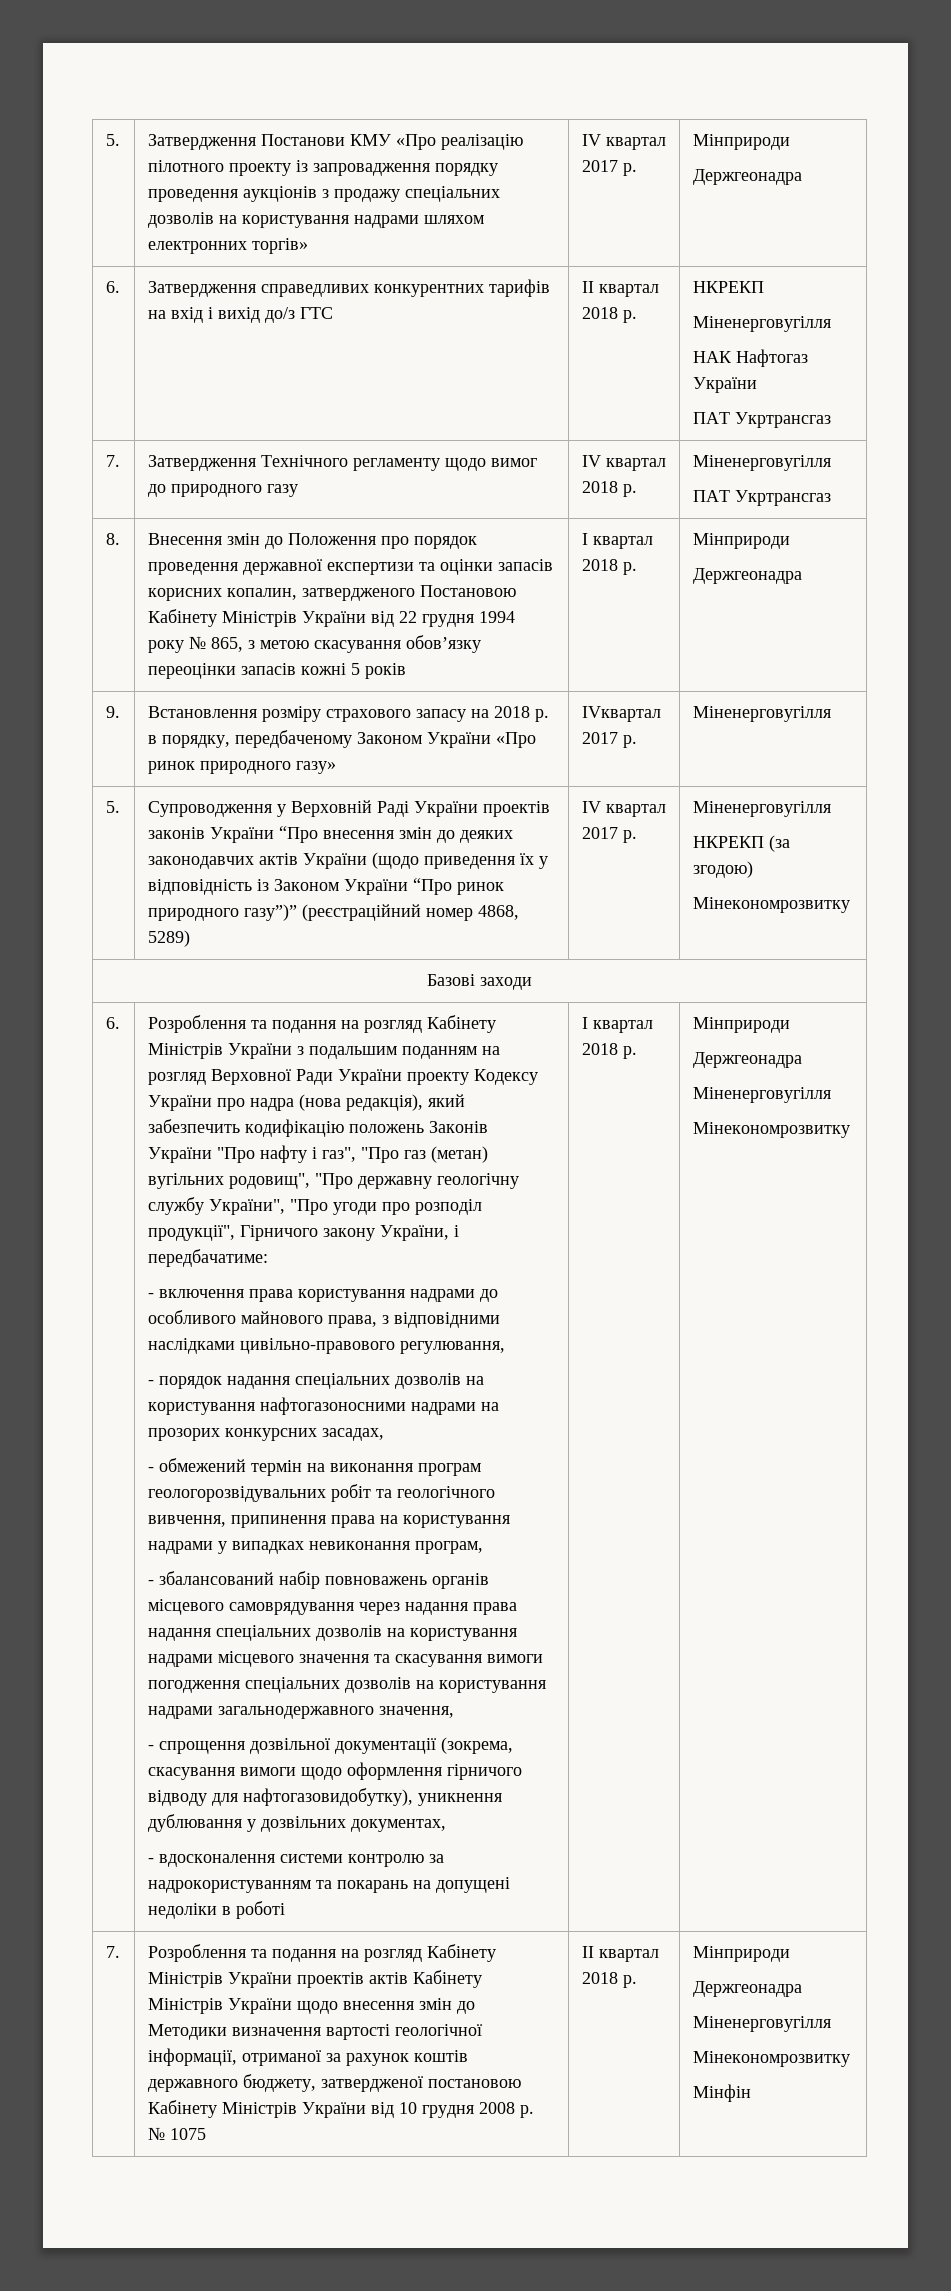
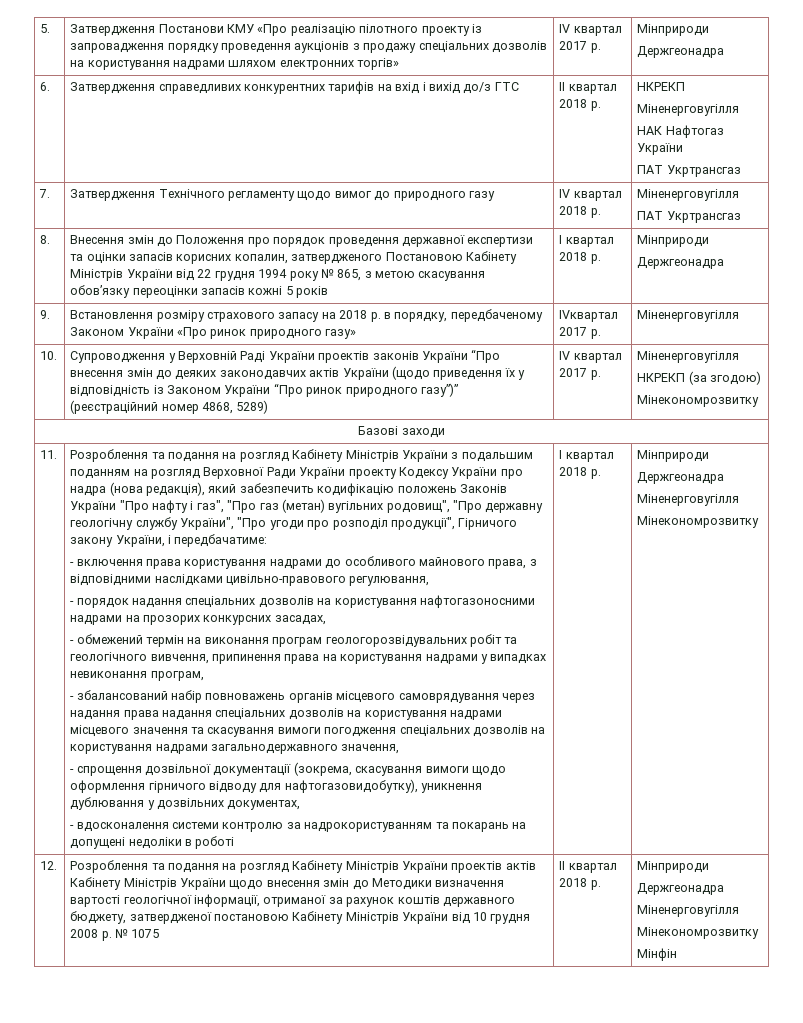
[105,801,120,813] 5. -> [40,351,58,360] 10.
[105,1017,120,1029] 6. -> [40,450,58,459] 11.
[105,1946,120,1958] 7. -> [40,861,58,870] 12.

